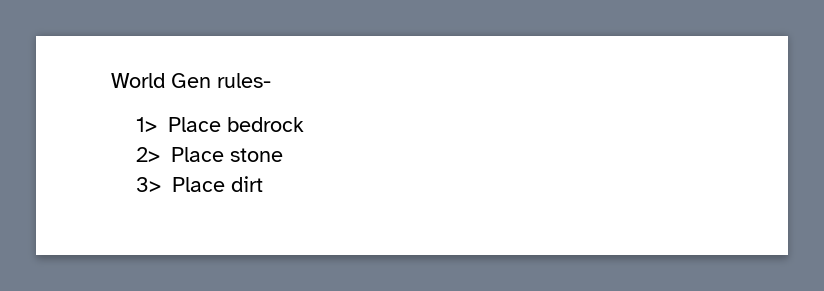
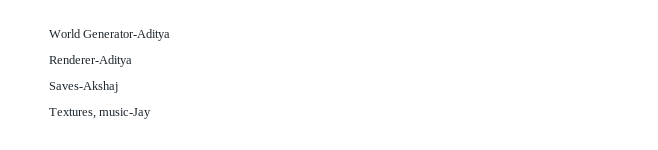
[171,73,271,88] [136,117,305,132] [136,147,284,162] [136,176,264,192] Gen rules- // 1> Place bedrock // 2> Place stone // 3> Place dirt -> [83,29,171,41] [49,55,132,67] [49,81,118,93] [49,108,152,119] Generator-Aditya // Renderer-Aditya // Saves-Akshaj // Textures, music-Jay

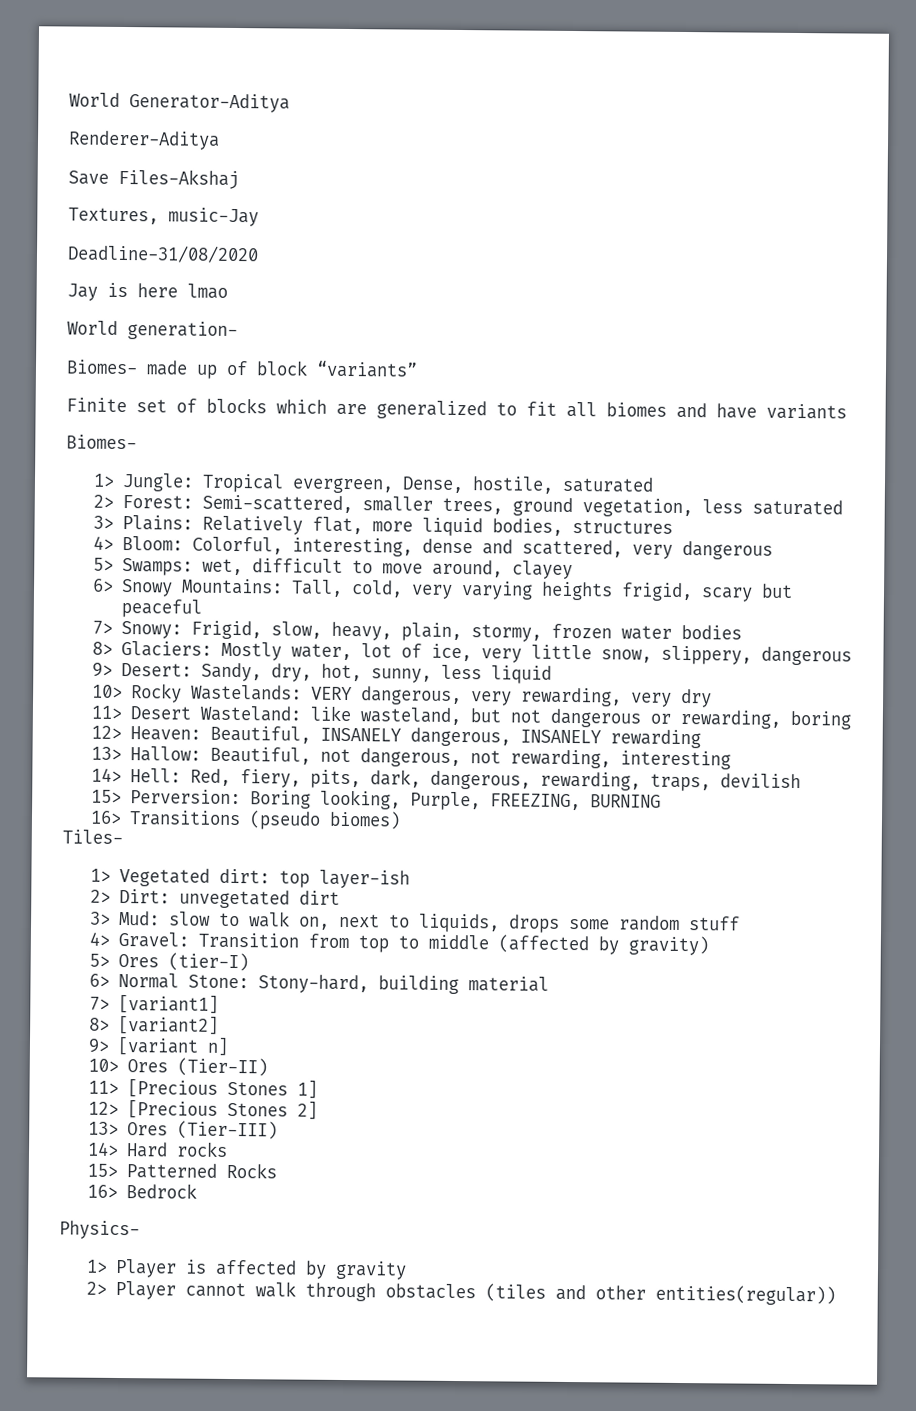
[49,81,118,93] Saves-Akshaj -> [68,168,239,190] Save Files-Akshaj
(152, 113) none -> [67,244,259,264] [67,282,228,301] [67,320,238,341] [66,359,418,379] [66,397,847,420] [66,434,137,450] [93,473,654,494] [93,494,843,518] [93,514,673,537] [93,535,773,560] [93,557,573,580] [92,578,793,602] [120,598,202,618] [92,620,742,642] [92,640,852,666] [92,662,552,684] [92,683,712,708] [91,705,851,730] [91,725,701,749] [91,746,731,770] [91,767,801,792] [91,789,661,811] [90,810,401,830] [62,829,123,845] [90,867,410,889] [90,888,340,909] [90,910,740,933] [89,931,709,956] [89,952,249,972] [89,972,549,995] [89,993,219,1014] [89,1014,219,1035] [88,1035,229,1056] [88,1057,268,1077] [88,1078,318,1099] [88,1099,318,1120] [88,1120,278,1140] [87,1141,228,1158] [87,1162,277,1179] [87,1183,197,1199] [59,1220,140,1240] [86,1258,407,1280] [86,1280,836,1306] // Deadline-31/08/2020 // Jay is here lmao // World generation- // Biomes- made up of block “variants” // Finite set of blocks which are generalized to fit all biomes and have variants // Biomes- // 1> Jungle: Tropical evergreen, Dense, hostile, saturated // 2> Forest: Semi-scattered, smaller trees, ground vegetation, less saturated // 3> Plains: Relatively flat, more liquid bodies, structures // 4> Bloom: Colorful, interesting, dense and scattered, very dangerous // 5> Swamps: wet, difficult to move around, clayey // 6> Snowy Mountains: Tall, cold, very varying heights frigid, scary but peaceful // 7> Snowy: Frigid, slow, heavy, plain, stormy, frozen water bodies // 8> Glaciers: Mostly water, lot of ice, very little snow, slippery, dangerous // 9> Desert: Sandy, dry, hot, sunny, less liquid // 10> Rocky Wastelands: VERY dangerous, very rewarding, very dry // 11> Desert Wasteland: like wasteland, but not dangerous or rewarding, boring // 12> Heaven: Beautiful, INSANELY dangerous, INSANELY rewarding // 13> Hallow: Beautiful, not dangerous, not rewarding, interesting // 14> Hell: Red, fiery, pits, dark, dangerous, rewarding, traps, devilish // 15> Perversion: Boring looking, Purple, FREEZING, BURNING // 16> Transitions (pseudo biomes) // Tiles- // 1> Vegetated dirt: top layer-ish // 2> Dirt: unvegetated dirt // 3> Mud: slow to walk on, next to liquids, drops some random stuff // 4> Gravel: Transition from top to middle (affected by gravity) // 5> Ores (tier-I) // 6> Normal Stone: Stony-hard, building material // 7> [variant1] // 8> [variant2] // 9> [variant n] // 10> Ores (Tier-II) // 11> [Precious Stones 1] // 12> [Precious Stones 2] // 13> Ores (Tier-III) // 14> Hard rocks // 15> Patterned Rocks // 16> Bedrock // Physics- // 1> Player is affected by gravity // 2> Player cannot walk through obstacles (tiles and other entities(regular))

